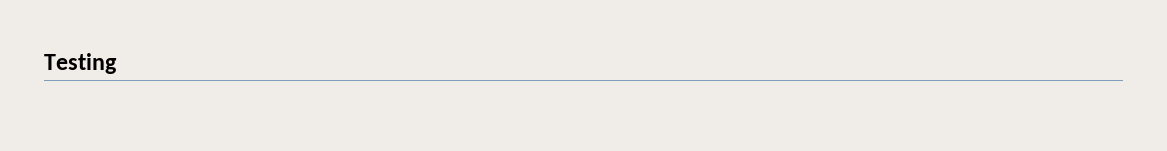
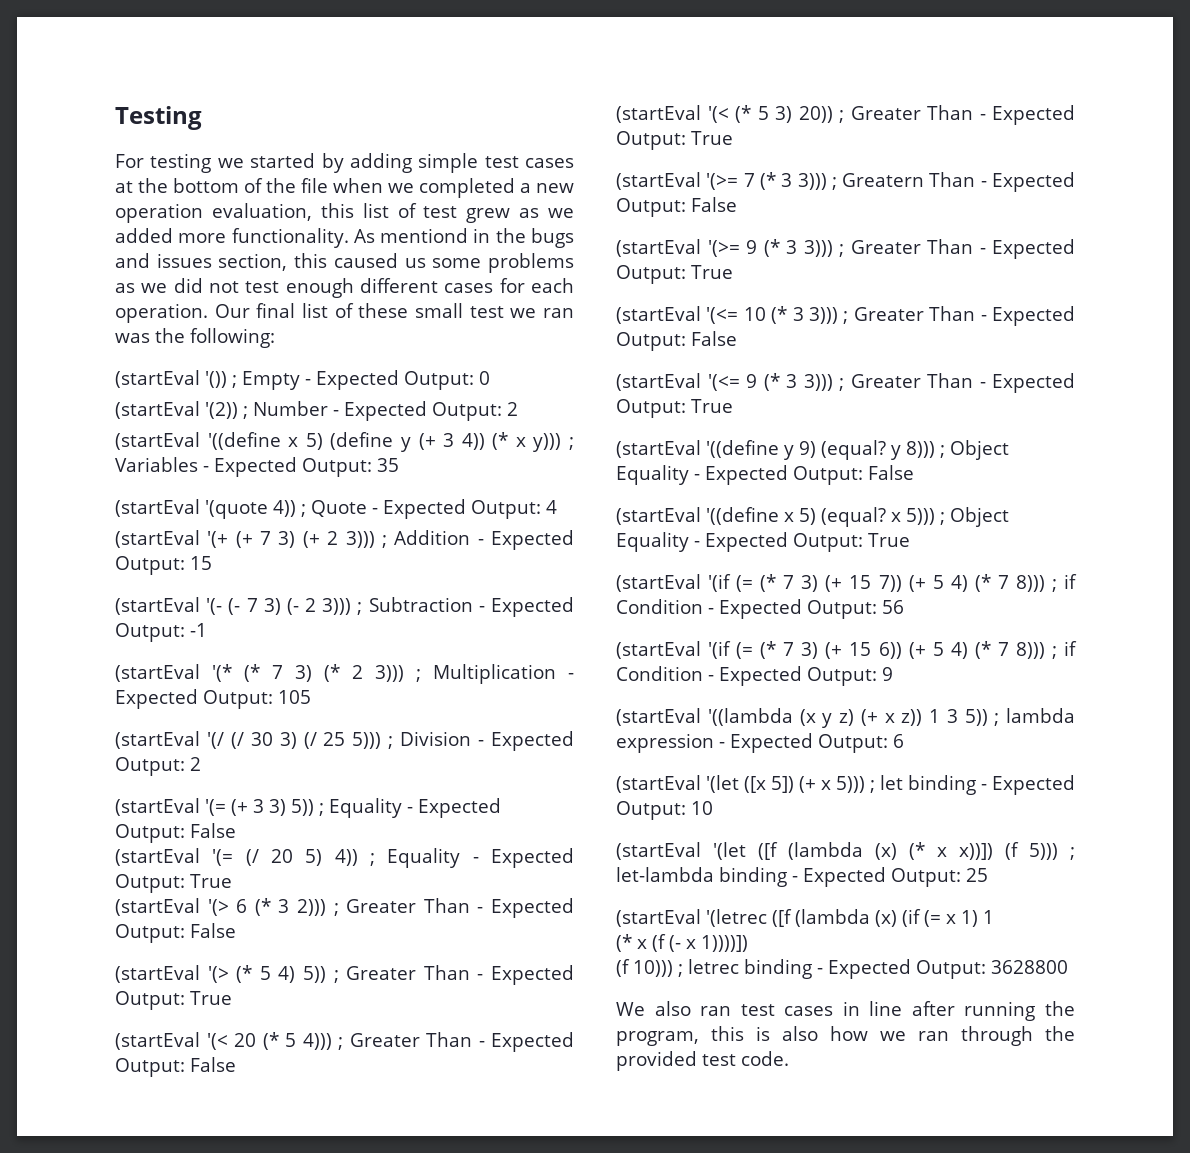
(117, 63) none -> [115,153,574,173] [115,178,574,198] [115,203,574,223] [115,228,574,248] [115,253,574,273] [115,278,574,298] [115,303,574,323] [115,328,275,348] [115,370,490,390] [115,401,518,421] [115,432,574,452] [115,457,399,477] [115,499,557,519] [115,530,575,550] [115,556,212,575] [115,597,574,617] [115,623,207,642] [115,664,574,684] [115,689,311,709] [115,731,575,751] [115,757,201,776] [115,798,501,818] [115,823,236,843] [115,848,574,868] [115,874,232,893] [115,898,574,918] [115,923,236,943] [115,965,574,985] [115,991,232,1010] [115,1032,574,1052] [115,1057,236,1077] [616,105,1075,125] [616,131,733,150] [616,172,1075,192] [616,197,737,217] [616,239,1075,259] [616,265,733,284] [616,306,1075,326] [616,331,737,351] [616,373,1075,393] [616,399,733,418] [616,440,1009,460] [616,465,914,485] [616,507,1009,527] [616,532,910,552] [616,574,1077,592] [616,599,904,619] [616,641,1077,659] [616,666,893,686] [616,708,1075,728] [616,733,904,753] [616,775,1075,795] [616,801,713,820] [616,842,1075,860] [616,867,988,887] [616,909,994,927] [616,934,748,952] [616,959,1068,979] [616,1001,1075,1021] [616,1026,1075,1046] [616,1051,789,1071] // For testing we started by adding simple test cases at the bottom of the file when we completed a new operation evaluation, this list of test grew as we added more functionality. As mentiond in the bugs and issues section, this caused us some problems as we did not test enough different cases for each operation. Our final list of these small test we ran was the following: // (startEval '()) ; Empty - Expected Output: 0 // (startEval '(2)) ; Number - Expected Output: 2 // (startEval '((define x 5) (define y (+ 3 4)) (* x y))) ; Variables - Expected Output: 35 // (startEval '(quote 4)) ; Quote - Expected Output: 4 // (startEval '(+ (+ 7 3) (+ 2 3))) ; Addition - Expected Output: 15 // (startEval '(- (- 7 3) (- 2 3))) ; Subtraction - Expected Output: -1 // (startEval '(* (* 7 3) (* 2 3))) ; Multiplication - Expected Output: 105 // (startEval '(/ (/ 30 3) (/ 25 5))) ; Division - Expected Output: 2 // (startEval '(= (+ 3 3) 5)) ; Equality - Expected Output: False // (startEval '(= (/ 20 5) 4)) ; Equality - Expected Output: True // (startEval '(> 6 (* 3 2))) ; Greater Than - Expected Output: False // (startEval '(> (* 5 4) 5)) ; Greater Than - Expected Output: True // (startEval '(< 20 (* 5 4))) ; Greater Than - Expected Output: False // (startEval '(< (* 5 3) 20)) ; Greater Than - Expected Output: True // (startEval '(>= 7 (* 3 3))) ; Greatern Than - Expected Output: False // (startEval '(>= 9 (* 3 3))) ; Greater Than - Expected Output: True // (startEval '(<= 10 (* 3 3))) ; Greater Than - Expected Output: False // (startEval '(<= 9 (* 3 3))) ; Greater Than - Expected Output: True // (startEval '((define y 9) (equal? y 8))) ; Object Equality - Expected Output: False // (startEval '((define x 5) (equal? x 5))) ; Object Equality - Expected Output: True // (startEval '(if (= (* 7 3) (+ 15 7)) (+ 5 4) (* 7 8))) ; if Condition - Expected Output: 56 // (startEval '(if (= (* 7 3) (+ 15 6)) (+ 5 4) (* 7 8))) ; if Condition - Expected Output: 9 // (startEval '((lambda (x y z) (+ x z)) 1 3 5)) ; lambda expression - Expected Output: 6 // (startEval '(let ([x 5]) (+ x 5))) ; let binding - Expected Output: 10 // (startEval '(let ([f (lambda (x) (* x x))]) (f 5))) ; let-lambda binding - Expected Output: 25 // (startEval '(letrec ([f (lambda (x) (if (= x 1) 1 // (* x (f (- x 1))))]) // (f 10))) ; letrec binding - Expected Output: 3628800 // We also ran test cases in line after running the program, this is also how we ran through the provided test code.

